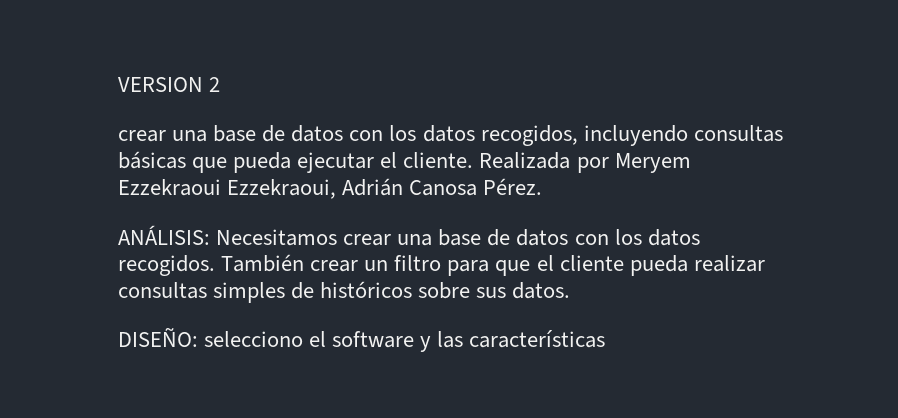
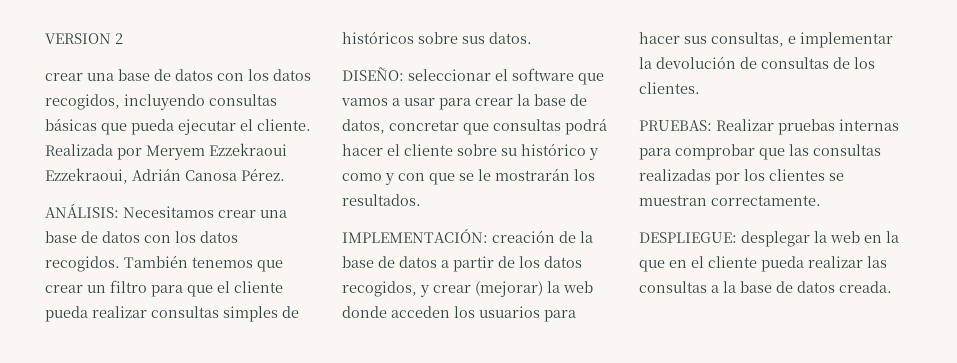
(305, 263) none -> [192,257,283,272] tenemos que
[204,331,304,347] selecciono -> [408,69,491,81] seleccionar
[420,330,606,352] y las características -> [578,73,604,85] [341,94,587,110] [342,118,607,135] [342,143,598,160] [342,168,595,185] [342,194,421,206] [342,229,593,243] [342,256,582,272] [342,281,593,297] [342,306,576,322] [639,32,893,48] [639,56,875,69] [639,82,700,94] [639,119,899,135] [639,144,881,160] [639,169,844,185] [639,195,821,206] [639,231,899,247] [639,256,887,272] [639,281,892,293] que vamos a usar para crear la base de datos, concretar que consultas podrá hacer el cliente sobre su histórico y como y con que se le mostrarán los resultados. // IMPLEMENTACIÓN: creación de la base de datos a partir de los datos recogidos, y crear (mejorar) la web donde acceden los usuarios para hacer sus consultas, e implementar la devolución de consultas de los clientes. // PRUEBAS: Realizar pruebas internas para comprobar que las consultas realizadas por los clientes se muestran correctamente. // DESPLIEGUE: desplegar la web en la que en el cliente pueda realizar las consultas a la base de datos creada.

